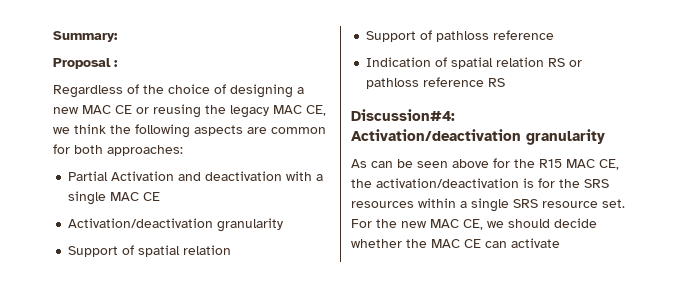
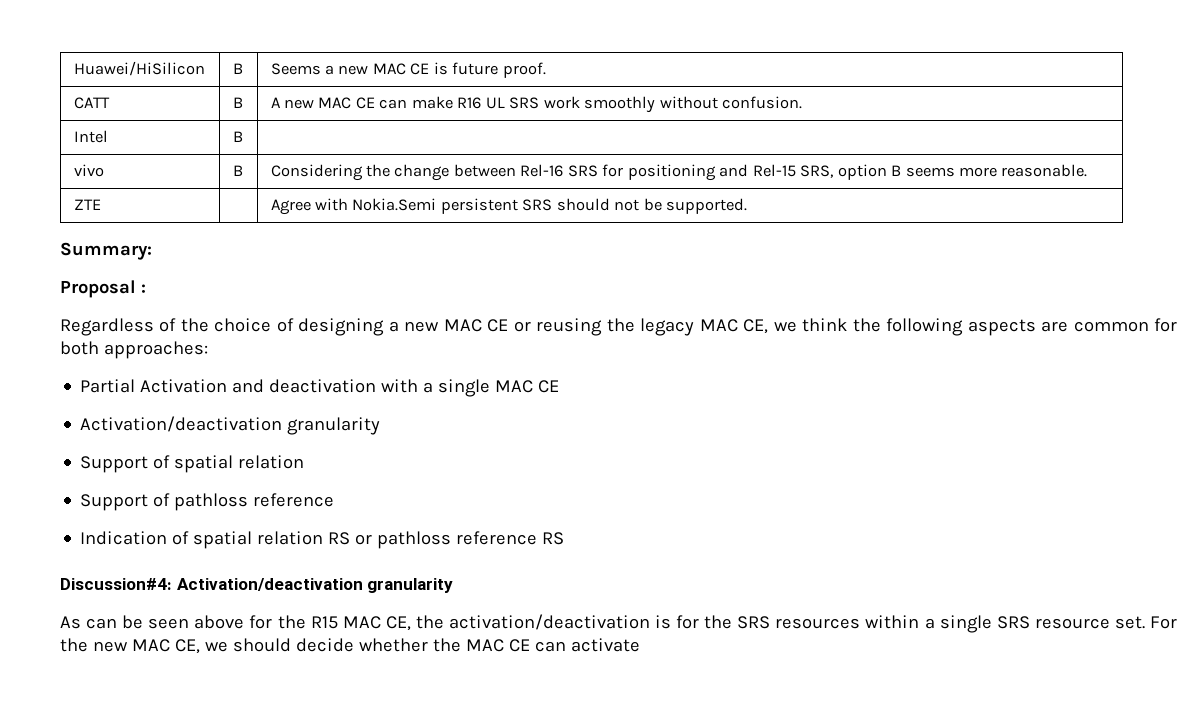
(53, 36) none -> [73,61,205,76] [232,63,243,74] [270,62,546,78] [73,97,110,109] [232,97,243,108] [270,96,803,113] [73,130,108,143] [232,131,243,142] [73,164,104,177] [232,165,243,176] [270,164,1088,181] [73,199,101,210] [270,198,748,215] Huawei/HiSilicon | B | Seems a new MAC CE is future proof. // CATT | B | A new MAC CE can make R16 UL SRS work smoothly without confusion. // Intel | B | // vivo | B | Considering the change between Rel-16 SRS for positioning and Rel-15 SRS, option B seems more reasonable. // ZTE | | Agree with Nokia.Semi persistent SRS should not be supported. //

